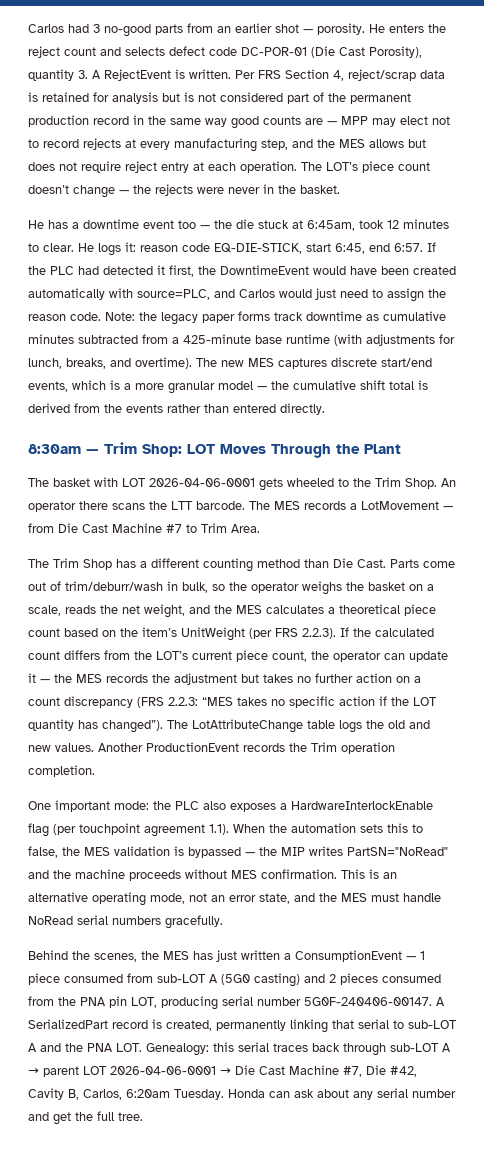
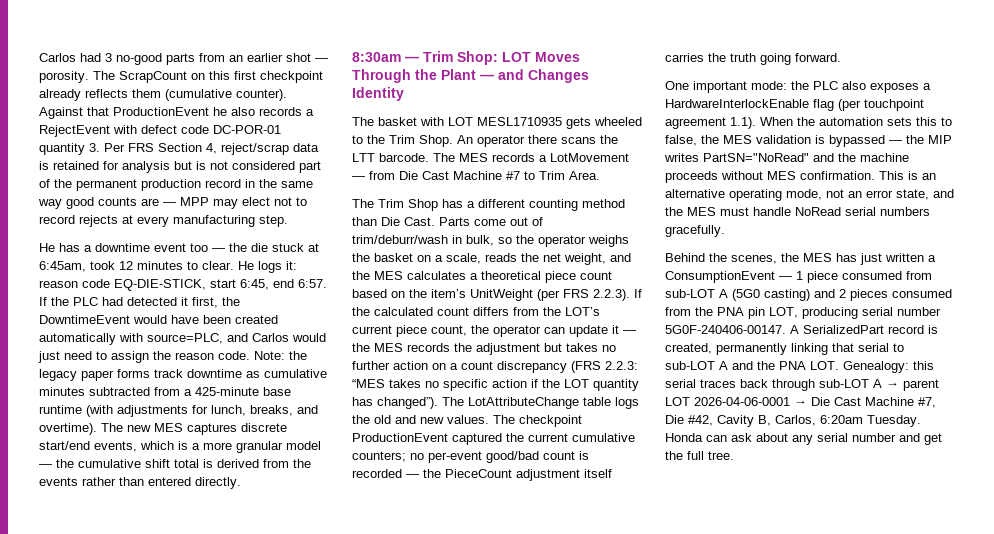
[369,24,446,33] [28,46,422,58] [28,69,231,81] He enters the reject count and selects defect code DC-POR-01 (Die Cast Porosity), quantity 3. A RejectEvent is written. -> [93,71,323,83] [39,89,287,101] [39,107,314,119] [39,125,281,137] [39,143,100,155] The ScrapCount on this first checkpoint already reflects them (cumulative counter). Against that ProductionEvent he also records a RejectEvent with defect code DC-POR-01 quantity 3.
[261,139,426,150] [28,161,430,173] [28,184,340,198] step, and the MES allows but does not require reject entry at each operation. The LOT’s piece count doesn’t change — the rejects were never in the basket. -> [259,215,288,227] step.
(401, 449) none -> [480,69,589,83] [352,87,404,101] — and Changes Identity
[149,478,255,487] 2026-04-06-0001 -> [477,117,562,126] MESL1710935
[98,742,395,754] [28,765,95,777] Another ProductionEvent records the Trim operation completion. -> [493,415,582,427] [352,433,635,445] [352,451,589,463] [352,469,612,481] [665,53,841,65] The checkpoint ProductionEvent captured the current cumulative counters; no per-event good/bad count is recorded — the PieceCount adjustment itself carries the truth going forward.

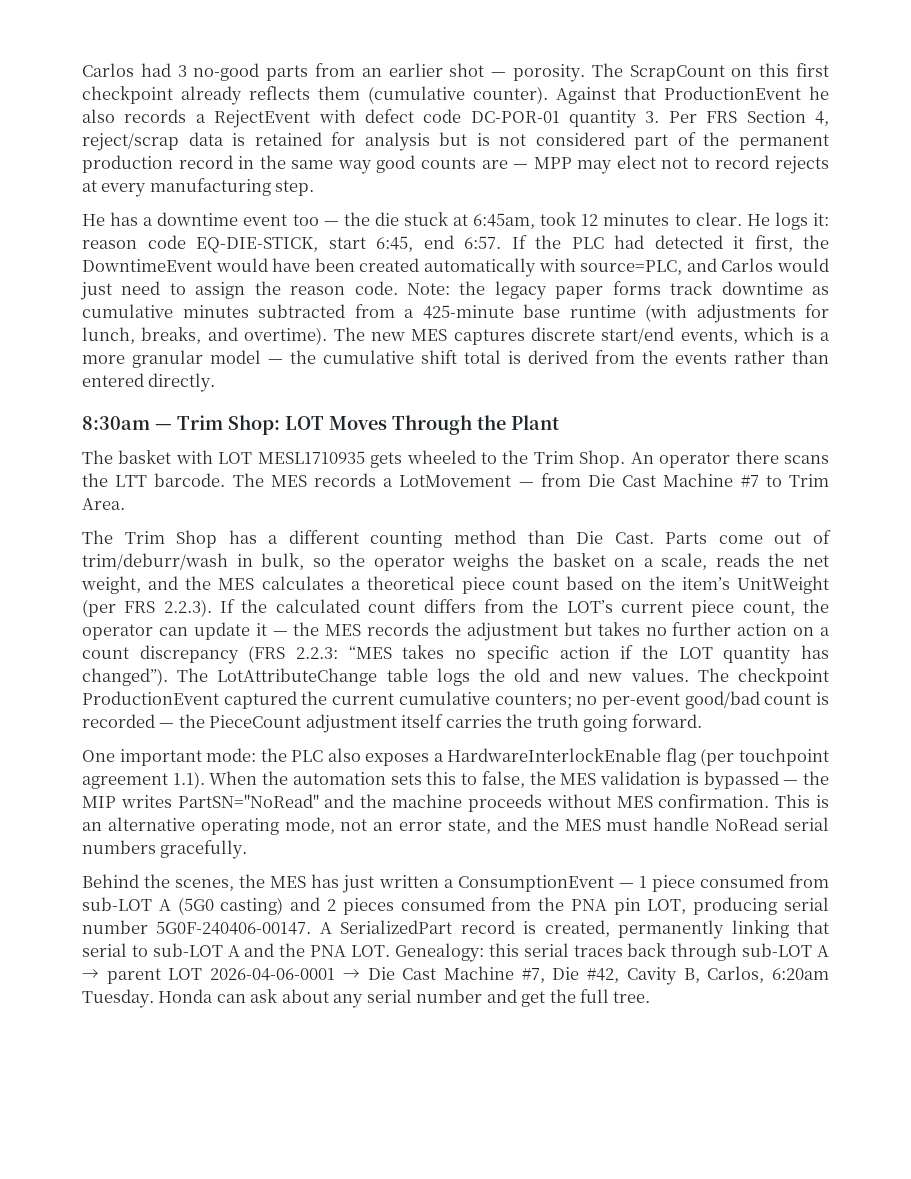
[480,69,589,83] [352,87,404,101] — and Changes Identity -> (559, 422) none

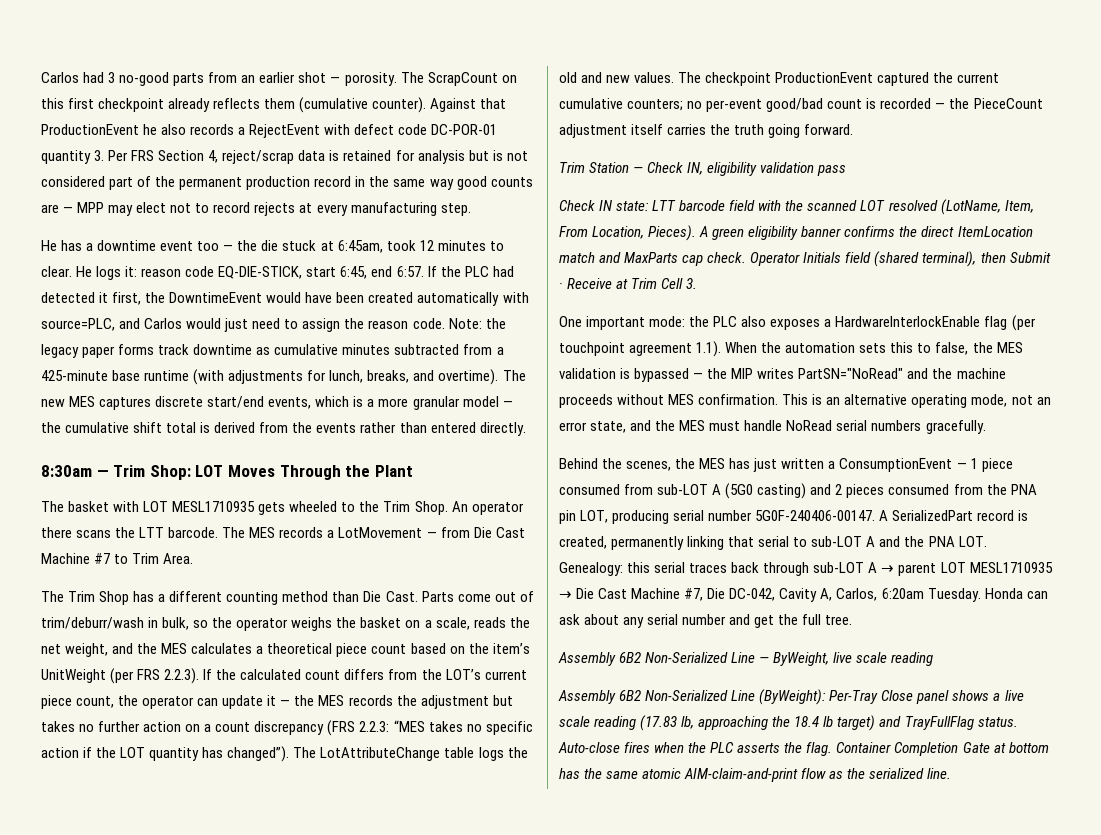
(702, 721) none -> [559,162,847,176] [559,199,1034,215] [559,225,1033,241] [559,251,1051,267] [559,278,698,289] // Trim Station — Check IN, eligibility validation pass // Check IN state: LTT barcode field with the scanned LOT resolved (LotName, Item, From Location, Pieces). A green eligibility banner confirms the direct ItemLocation match and MaxParts cap check. Operator Initials field (shared terminal), then Submit · Receive at Trim Cell 3.
[210,968,336,981] 2026-04-06-0001 -> [969,562,1053,573] MESL1710935
[587,967,700,985] #42, Cavity B, -> [729,588,833,602] DC-042, Cavity A,
(651, 997) none -> [558,652,934,666] [558,689,1024,705] [559,715,1018,731] [558,742,1049,756] [559,768,952,782] // Assembly 6B2 Non-Serialized Line — ByWeight, live scale reading // Assembly 6B2 Non-Serialized Line (ByWeight): Per-Tray Close panel shows a live scale reading (17.83 lb, approaching the 18.4 lb target) and TrayFullFlag status. Auto-close fires when the PLC asserts the flag. Container Completion Gate at bottom has the same atomic AIM-claim-and-print flow as the serialized line.

